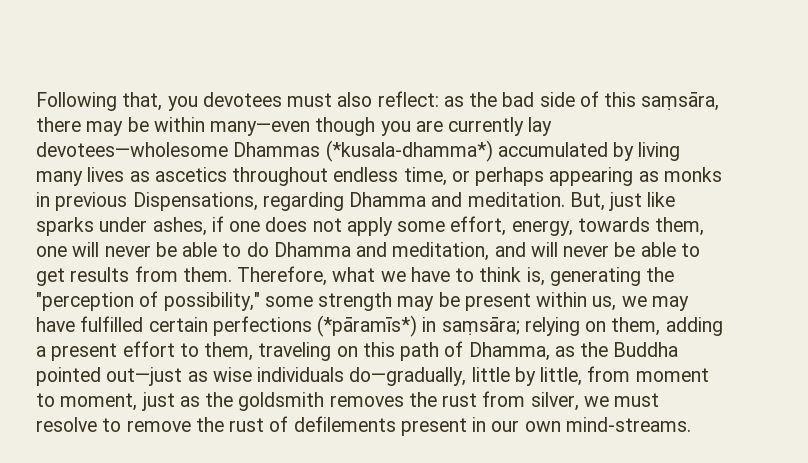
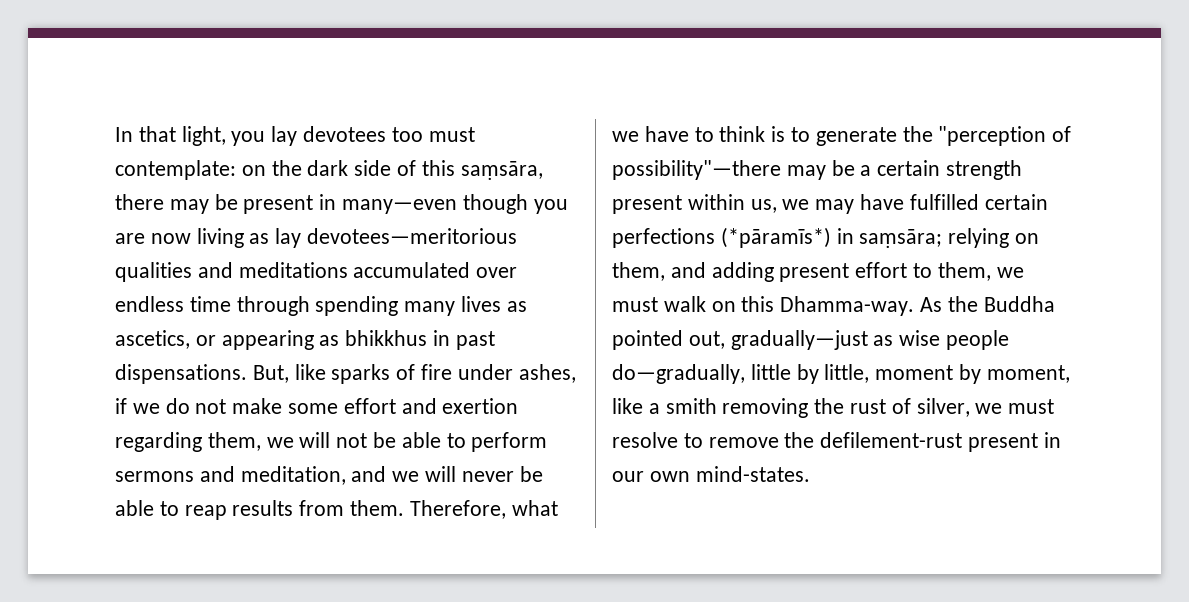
[36,91,535,111] Following that, you devotees must also reflect: as the bad -> [115,126,475,146] [115,160,349,180] In that light, you lay devotees too must contemplate: on the dark
[153,117,205,132] within -> [243,194,337,214] present in
[448,117,553,136] [36,140,681,162] [36,167,722,186] [36,192,676,211] [36,216,705,236] [36,242,700,261] [36,268,65,286] currently lay devotees—wholesome Dhammas (*kusala-dhamma*) accumulated by living many lives as ascetics throughout endless time, or perhaps appearing as monks in previous Dispensations, regarding Dhamma and meditation. But, just like sparks under ashes, if one does not apply some effort, energy, towards them, one will never be able to do Dhamma and meditation, and will never be able to get -> [150,228,518,248] [115,262,518,282] [115,296,527,316] [115,330,495,350] [115,364,576,384] [115,398,519,414] [115,432,548,452] [115,466,543,485] [115,500,227,520] now living as lay devotees—meritorious qualities and meditations accumulated over endless time through spending many lives as ascetics, or appearing as bhikkhus in past dispensations. But, like sparks of fire under ashes, if we do not make some effort and exertion regarding them, we will not be able to perform sermons and meditation, and we will never be able to reap
[526,267,675,286] [36,291,460,311] is, generating the "perception of possibility," some strength may be -> [771,126,1072,146] [612,160,1023,180] is to generate the "perception of possibility"—there may be a certain strength
[665,317,723,336] [36,346,46,357] adding a -> [670,262,774,282] and adding
[258,341,575,361] traveling on this path of Dhamma, as -> [996,267,1024,278] [612,296,943,316] we must walk on this Dhamma-way. As
[106,367,183,386] out—just -> [688,330,868,350] out, gradually—just
[257,367,345,382] individuals -> [946,330,1010,350] people
[587,366,709,382] [36,391,526,411] from moment to moment, just as the goldsmith removes the rust from -> [875,364,1070,384] [612,398,911,418] moment by moment, like a smith removing the rust of
[229,416,396,432] rust of defilements -> [820,432,963,448] defilement-rust
[565,417,691,432] mind-streams. -> [695,466,810,482] mind-states.

